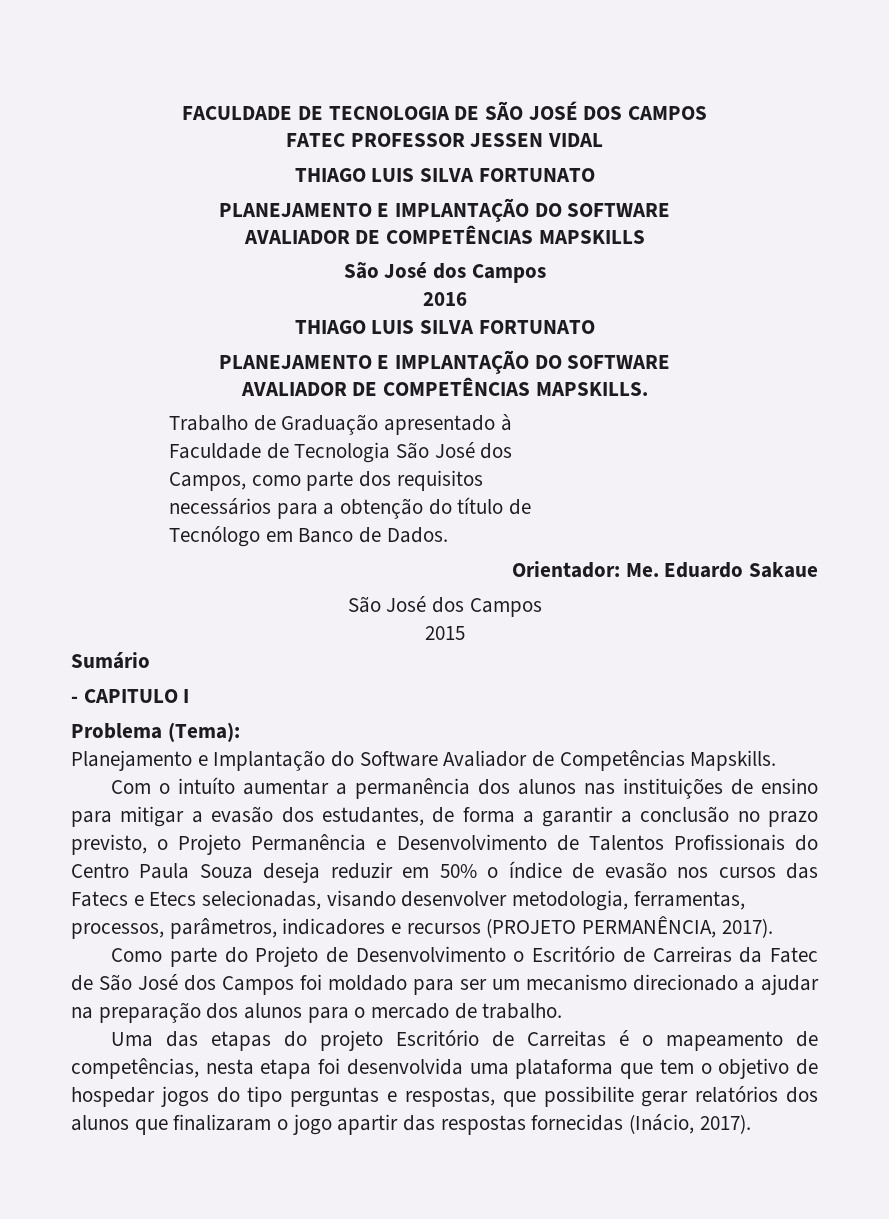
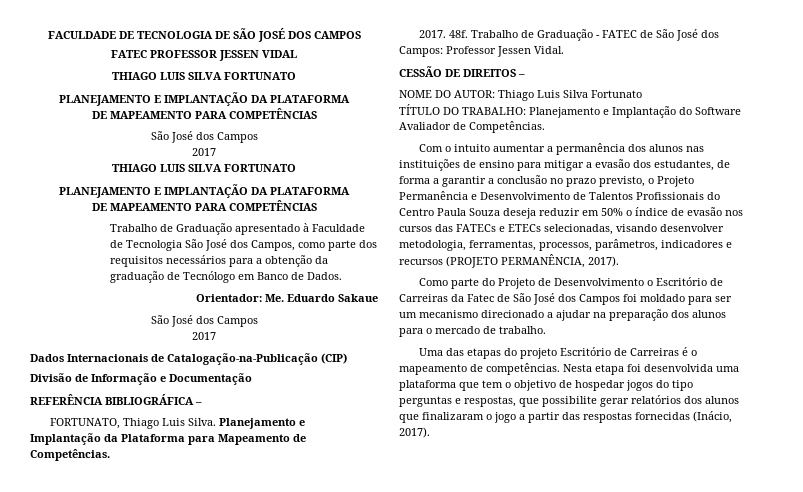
[534,203,671,217] [243,225,645,244] [343,262,546,283] [422,292,467,306] [294,320,595,334] [218,350,671,374] [240,377,648,396] DO SOFTWARE // AVALIADOR DE COMPETÊNCIAS MAPSKILLS // São José dos Campos // 2016 // THIAGO LUIS SILVA FORTUNATO // PLANEJAMENTO E IMPLANTAÇÃO DO SOFTWARE // AVALIADOR DE COMPETÊNCIAS MAPSKILLS. -> [251,95,350,103] [91,108,317,119] [150,131,258,143] [192,148,216,156] [112,164,296,172] [59,184,350,198] [91,200,317,211] DA PLATAFORMA // DE MAPEAMENTO PARA COMPETÊNCIAS // São José dos Campos // 2017 // THIAGO LUIS SILVA FORTUNATO // PLANEJAMENTO E IMPLANTAÇÃO DA PLATAFORMA // DE MAPEAMENTO PARA COMPETÊNCIAS
(512, 422) // -> (310, 227) none
(513, 451) // -> (249, 244) none
(483, 480) // -> (164, 261) none
[428,497,531,515] do título de // -> [315,256,329,264] [110,271,181,283] da graduação de
[424,626,465,640] [71,652,150,669] [71,689,190,703] [71,722,240,742] 2015 // Sumário // - CAPITULO I // Problema (Tema): // -> [192,332,216,340] [30,353,347,365] [30,373,252,385] [30,394,202,405] [50,418,306,429] [30,433,306,445] [30,449,110,461] [419,29,720,41] [399,46,564,57] [399,66,525,77] [399,90,642,101] [399,104,526,115] 2017 // Dados Internacionais de Catalogação-na-Publicação (CIP) // Divisão de Informação e Documentação // REFERÊNCIA BIBLIOGRÁFICA – // FORTUNATO, Thiago Luis Silva. Planejamento e Implantação da Plataforma para Mapeamento de Competências. // 2017. 48f. Trabalho de Graduação - FATEC de São José dos Campos: Professor Jessen Vidal. // CESSÃO DE DIREITOS – // NOME DO AUTOR: Thiago Luis Silva Fortunato // TÍTULO DO TRABALHO:
[559,750,777,771] Competências Mapskills. -> [469,121,545,133] Competências.
[178,777,236,794] intuíto -> [454,144,491,152] intuito
[71,891,197,907] Fatecs e Etecs -> [456,224,541,232] FATECs e ETECs
[527,1030,607,1047] Carreitas -> [630,348,680,356] Carreiras
[71,1058,254,1079] competências, nesta -> [486,363,592,375] competências. Nesta
[337,1114,399,1135] apartir -> [519,412,560,423] a partir

